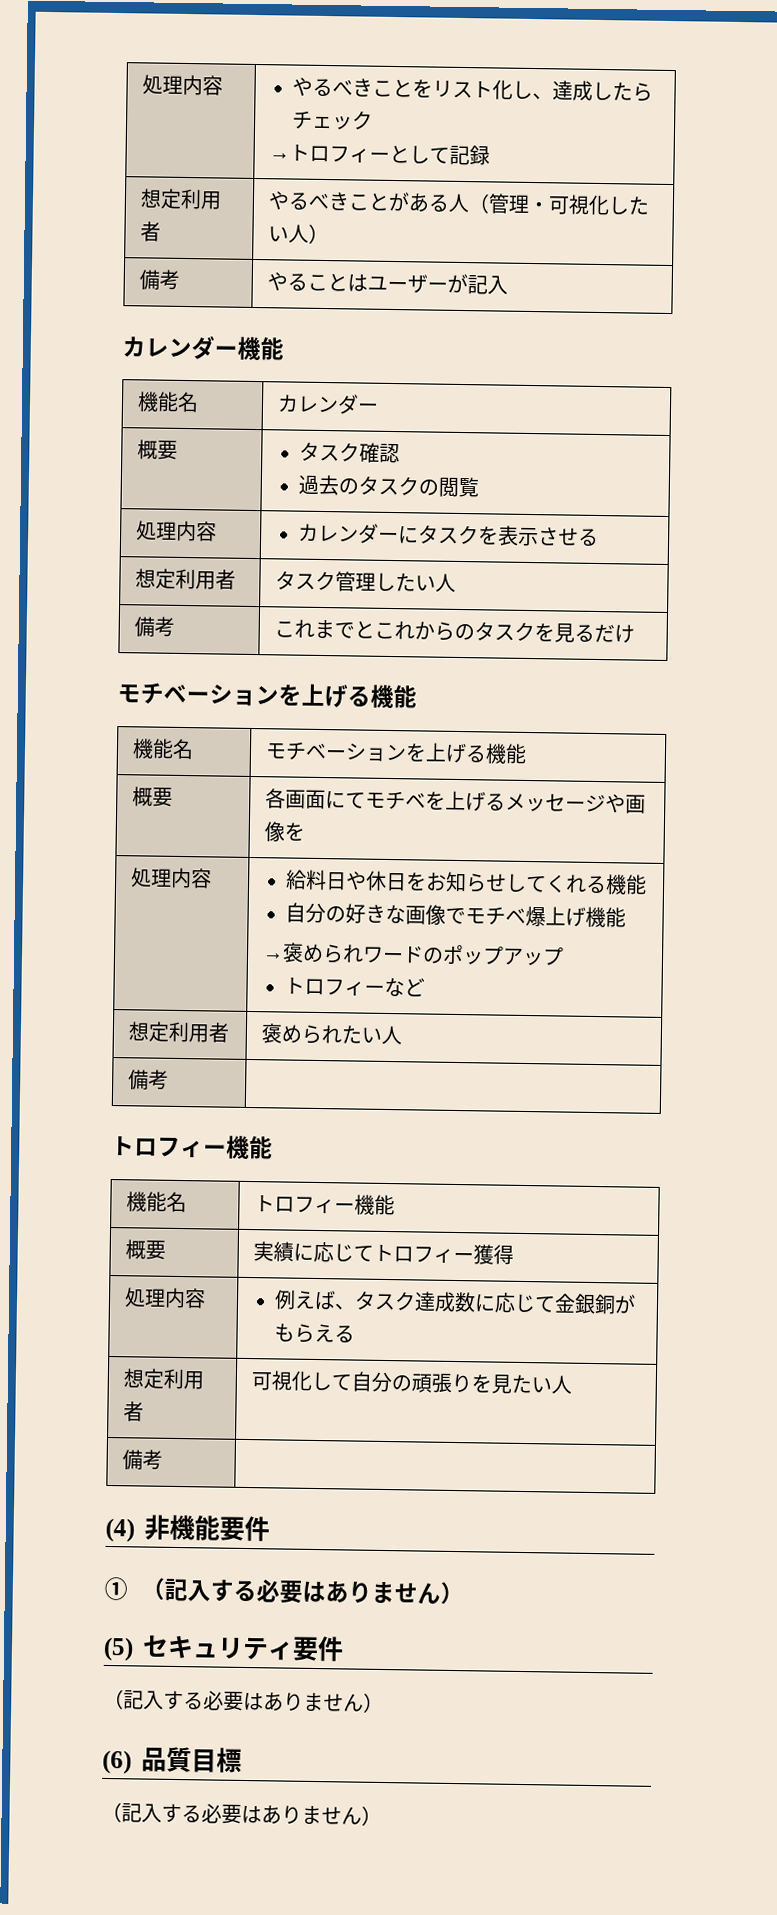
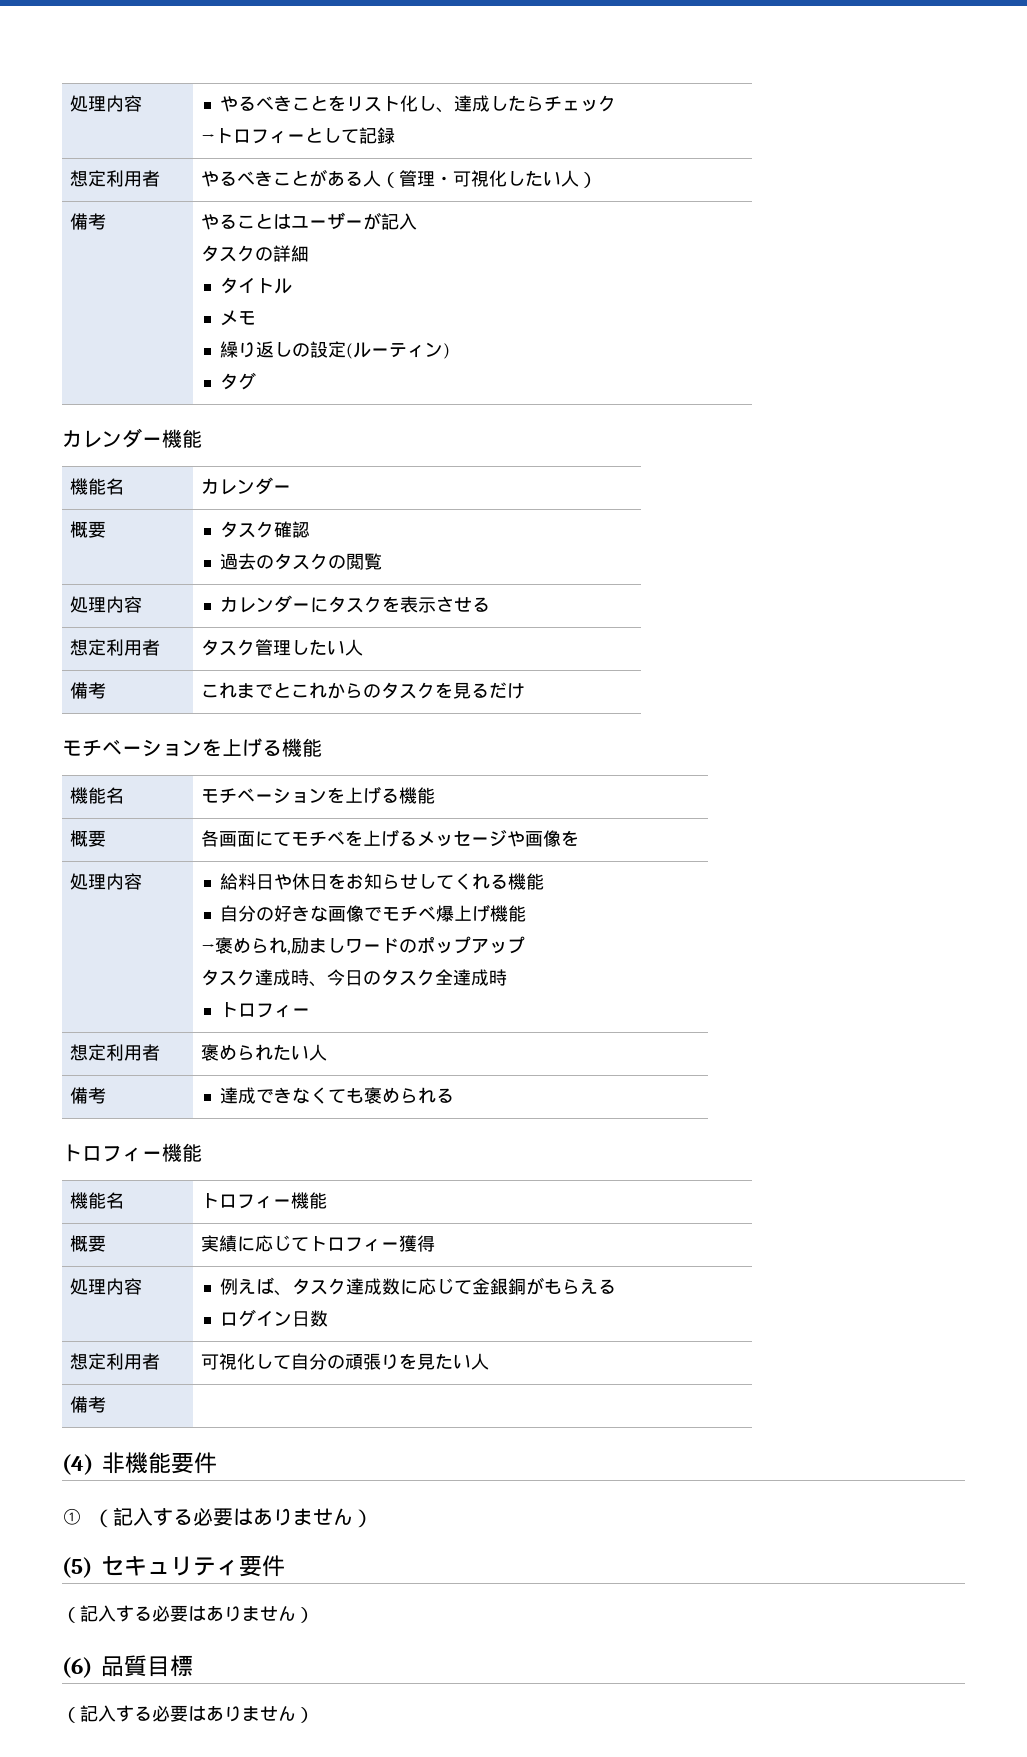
(508, 285) none -> [200,245,309,262] [220,277,293,294] [220,310,257,326] [220,341,451,359] [220,372,257,390] // タスクの詳細 // タイトル // メモ // 繰り返しの設定(ルーティン) // タグ
(364, 953) none -> [286,937,345,955] ,励まし
[283,977,425,997] // トロフィーなど -> [200,969,507,987] [220,1002,311,1018] // タスク達成時、今日のタスク全達成時 // トロフィー
(169, 1079) none -> [220,1087,455,1104] 達成できなくても褒められる
(355, 1334) none -> [220,1309,329,1327] // ログイン日数

